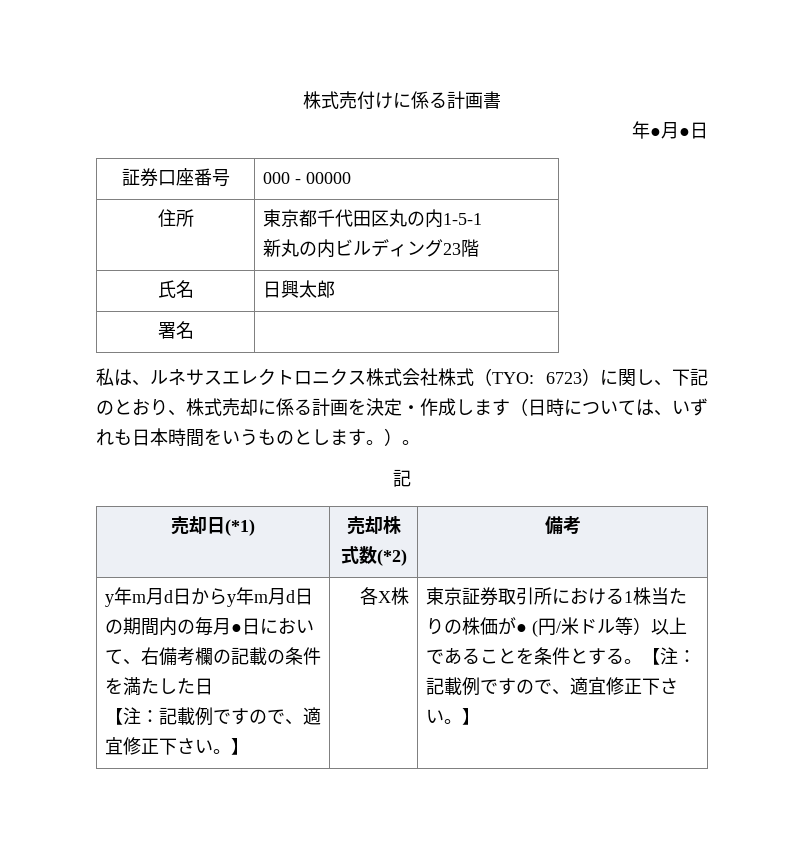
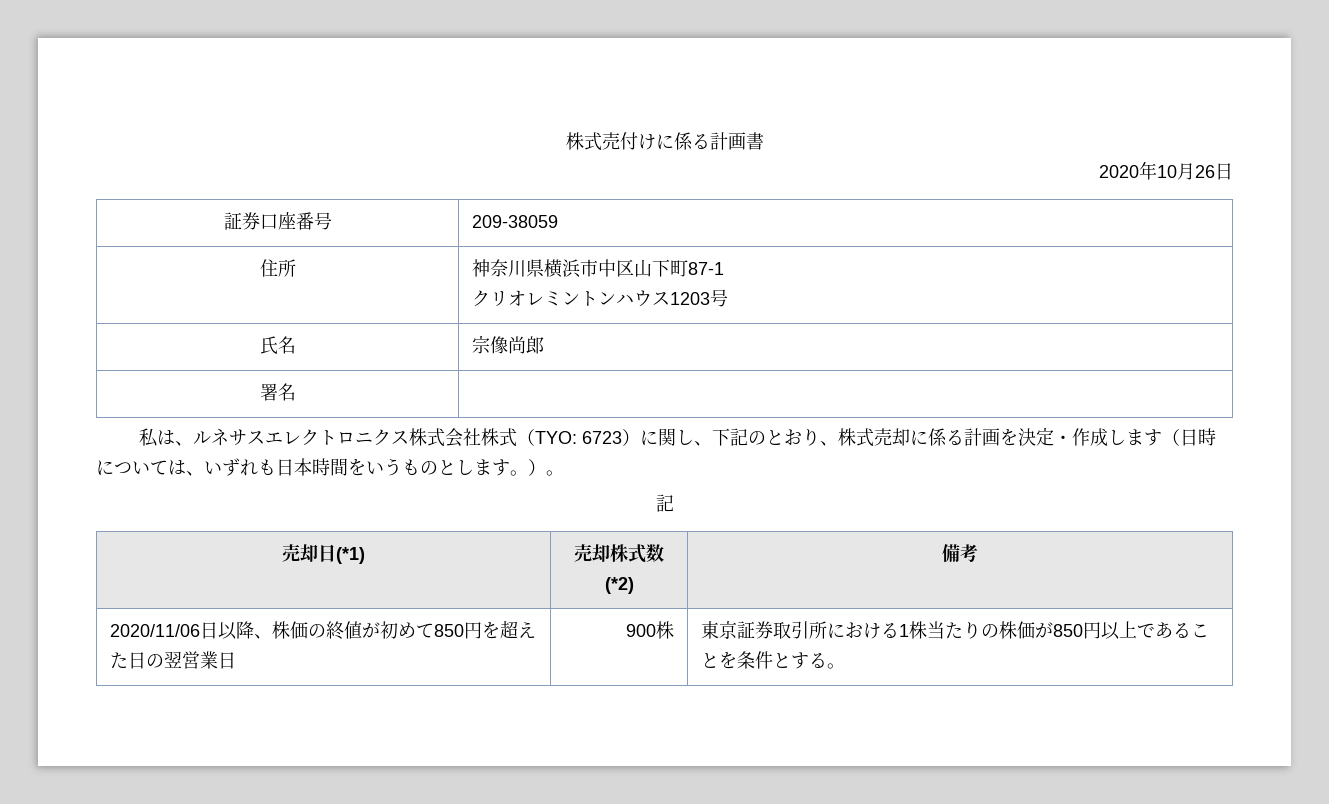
[632,121,690,139] 年●月● -> [1099,161,1215,180] 2020年10月26
[262,172,351,184] [157,209,194,227] [262,209,482,228] [262,239,479,258] 000 ‐ 00000 // 住所 | 東京都千代田区丸の内1-5-1 // 新丸の内ビルディング23階 -> [472,215,559,228] [259,259,296,277] [472,259,725,278] [472,289,729,307] 209-38059 // 住所 | 神奈川県横浜市中区山下町87-1 // クリオレミントンハウス1203号
[262,280,317,298] 日興太 -> [472,335,527,354] 宗像尚
[104,587,313,607] [104,617,314,636] [104,647,321,666] [104,677,213,696] [104,707,321,726] [104,737,249,755] [360,587,392,605] y年m月d日からy年m月d日の期間内の毎月●日において、右備考欄の記載の条件を満たした日 // 【注：記載例ですので、適宜修正下さい。】 | 各X -> [110,620,537,640] [110,651,237,669] [625,624,656,637] 2020/11/06日以降、株価の終値が初めて850円を超えた日の翌営業日 | 900
[515,617,651,637] ● (円/米ドル等） -> [1053,622,1102,639] 850円
[641,647,696,665] [425,677,678,696] [425,708,480,725] 【注：記載例ですので、適宜修正下さい。】 -> (846, 666) none

